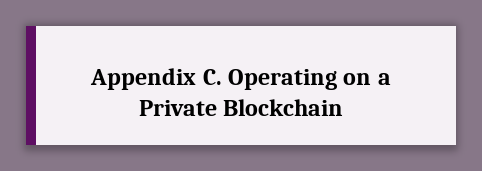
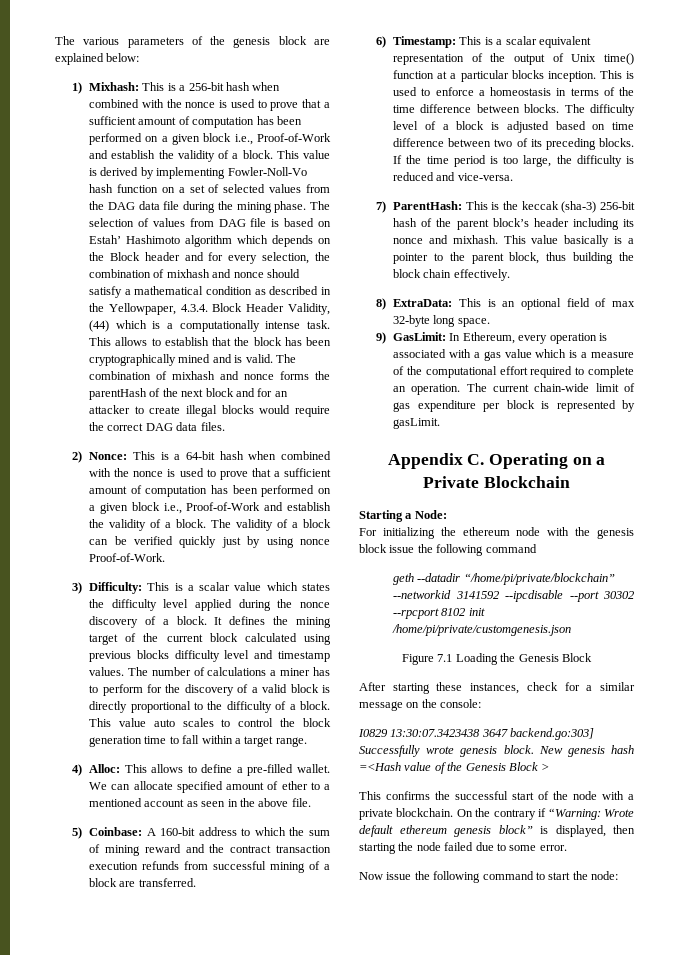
(90, 79) none -> [55,36,330,48] [55,53,140,65] [72,82,281,94] [89,99,330,111] [89,116,302,128] [89,133,331,145] [89,150,330,162] [89,167,307,179] [89,184,330,193] [89,201,330,213] [89,218,331,227] [89,235,331,247] [89,252,330,264] [89,269,300,278] [89,286,331,298] [89,303,330,315] [89,320,330,332] [89,337,331,346] [89,354,296,366] [89,371,330,380] [89,388,288,400] [89,405,330,417] [89,422,225,431] [72,451,331,463] [89,468,331,480] [89,485,331,497] [89,502,331,514] [89,519,331,531] [89,536,330,548] [89,553,166,562] [72,582,330,594] [89,599,330,611] [89,616,331,628] [89,633,331,645] [89,650,330,662] [89,667,330,676] [89,684,331,696] [89,701,330,713] [89,718,331,727] [89,735,307,747] [72,764,330,776] [89,781,330,793] [89,798,311,807] [72,827,330,839] [89,844,331,856] [89,861,330,873] [89,878,196,887] [376,36,591,48] [393,53,634,65] [393,70,634,82] [393,87,634,96] [393,104,635,116] [393,121,634,133] [393,138,634,150] [393,155,634,167] [393,172,513,181] [376,201,635,213] [393,218,634,230] [393,235,634,247] [393,252,634,264] [393,269,510,281] [376,298,635,310] [393,315,490,327] [376,332,607,344] [393,349,634,361] [393,366,634,378] [393,383,635,395] [393,400,635,412] [393,418,441,429] The various parameters of the genesis block are explained below: // 1) Mixhash: This is a 256-bit hash when combined with the nonce is used to prove that a sufficient amount of computation has been performed on a given block i.e., Proof-of-Work and establish the validity of a block. This value is derived by implementing Fowler-Noll-Vo hash function on a set of selected values from the DAG data file during the mining phase. The selection of values from DAG file is based on Estah’ Hashimoto algorithm which depends on the Block header and for every selection, the combination of mixhash and nonce should satisfy a mathematical condition as described in the Yellowpaper, 4.3.4. Block Header Validity, (44) which is a computationally intense task. This allows to establish that the block has been cryptographically mined and is valid. The combination of mixhash and nonce forms the parentHash of the next block and for an attacker to create illegal blocks would require the correct DAG data files. // 2) Nonce: This is a 64-bit hash when combined with the nonce is used to prove that a sufficient amount of computation has been performed on a given block i.e., Proof-of-Work and establish the validity of a block. The validity of a block can be verified quickly just by using nonce Proof-of-Work. // 3) Difficulty: This is a scalar value which states the difficulty level applied during the nonce discovery of a block. It defines the mining target of the current block calculated using previous blocks difficulty level and timestamp values. The number of calculations a miner has to perform for the discovery of a valid block is directly proportional to the difficulty of a block. This value auto scales to control the block generation time to fall within a target range. // 4) Alloc: This allows to define a pre-filled wallet. We can allocate specified amount of ether to a mentioned account as seen in the above file. // 5) Coinbase: A 160-bit address to which the sum of mining reward and the contract transaction execution refunds from successful mining of a block are transferred. // 6) Timestamp: This is a scalar equivalent representation of the output of Unix time() function at a particular blocks inception. This is used to enforce a homeostasis in terms of the time difference between blocks. The difficulty level of a block is adjusted based on time difference between two of its preceding blocks. If the time period is too large, the difficulty is reduced and vice-versa. // 7) ParentHash: This is the keccak (sha-3) 256-bit hash of the parent block’s header including its nonce and mixhash. This value basically is a pointer to the parent block, thus building the block chain effectively. // 8) ExtraData: This is an optional field of max 32-byte long space. // 9) GasLimit: In Ethereum, every operation is associated with a gas value which is a measure of the computational effort required to complete an operation. The current chain-wide limit of gas expenditure per block is represented by gasLimit. //
(344, 107) none -> [359,510,447,522] [359,527,634,539] [359,544,537,556] [393,573,615,585] [393,590,634,602] [393,608,485,619] [392,624,572,636] [402,653,592,665] [359,682,635,694] [359,699,482,711] [358,728,595,740] [359,745,634,757] [359,762,550,774] [359,791,634,800] [359,808,634,820] [359,825,635,837] [359,842,567,854] [359,871,618,883] // Starting a Node: // For initializing the ethereum node with the genesis block issue the following command // geth --datadir “/home/pi/private/blockchain” --networkid 3141592 --ipcdisable --port 30302 --rpcport 8102 init /home/pi/private/customgenesis.json // Figure 7.1 Loading the Genesis Block // After starting these instances, check for a similar message on the console: // I0829 13:30:07.3423438 3647 backend.go:303] Successfully wrote genesis block. New genesis hash =<Hash value of the Genesis Block > // This confirms the successful start of the node with a private blockchain. On the contrary if “Warning: Wrote default ethereum genesis block” is displayed, then starting the node failed due to some error. // Now issue the following command to start the node:

